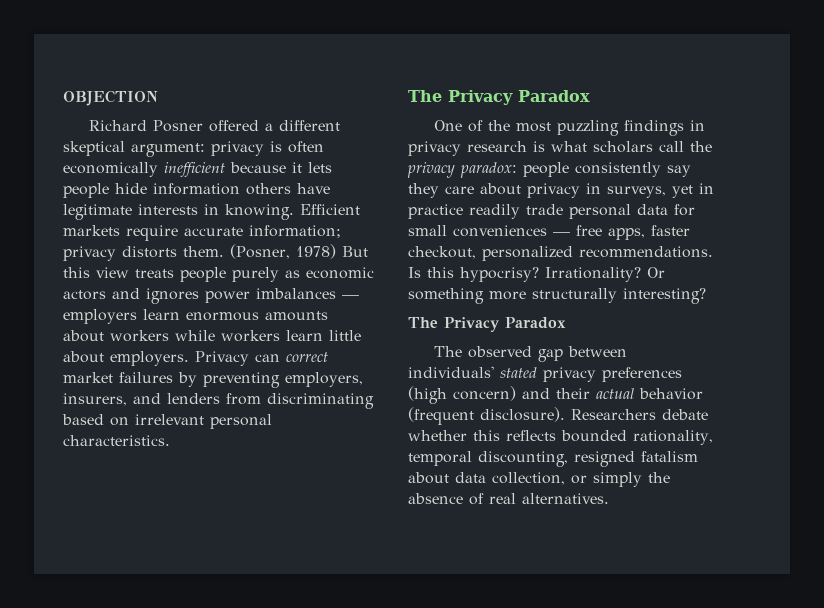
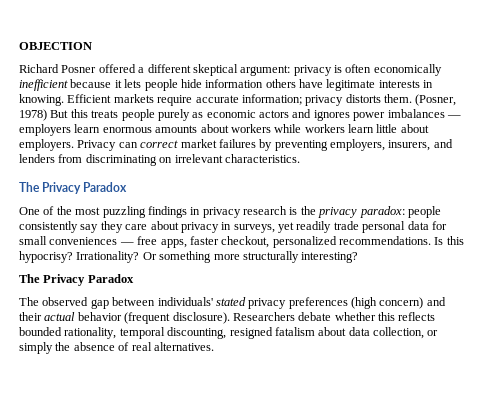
[96,267,129,278] view -> (88, 113) none
[62,414,104,425] based -> (157, 160) none
[210,414,272,429] personal -> (223, 158) none
[551,141,684,153] what scholars call -> (298, 211) none
[699,183,714,194] [408,204,463,219] in practice -> (294, 227) none

